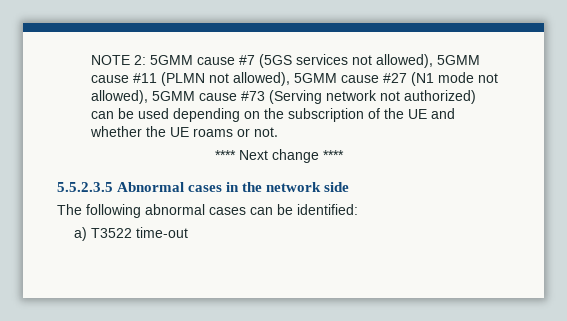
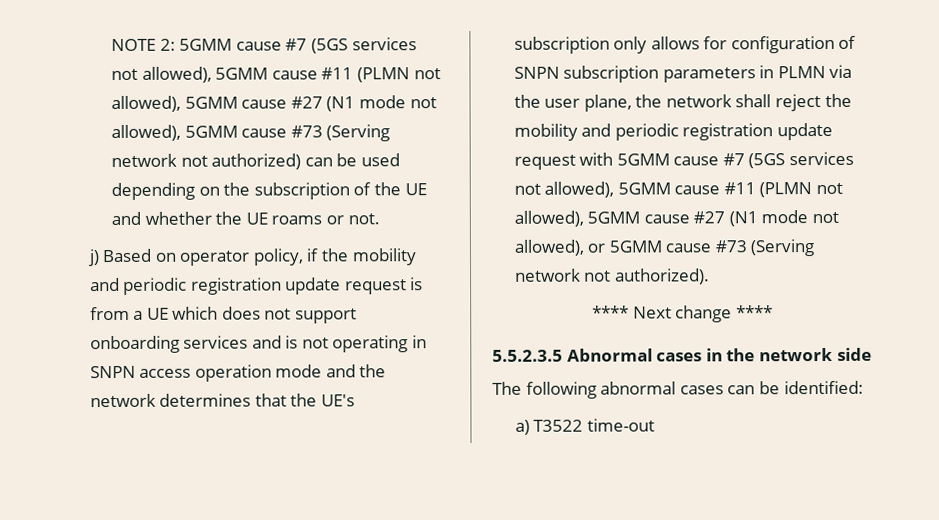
(278, 132) none -> [87,248,417,267] [89,277,424,295] [89,306,358,324] [89,335,428,354] [89,364,387,382] [89,393,355,408] [513,35,857,54] [513,64,853,83] [513,93,852,112] [513,122,833,141] [513,151,855,170] [513,181,844,198] [513,210,840,227] [513,239,815,257] [514,268,710,285] // j) Based on operator policy, if the mobility and periodic registration update request is from a UE which does not support onboarding services and is not operating in SNPN access operation mode and the network determines that the UE's subscription only allows for configuration of SNPN subscription parameters in PLMN via the user plane, the network shall reject the mobility and periodic registration update request with 5GMM cause #7 (5GS services not allowed), 5GMM cause #11 (PLMN not allowed), 5GMM cause #27 (N1 mode not allowed), or 5GMM cause #73 (Serving network not authorized).

